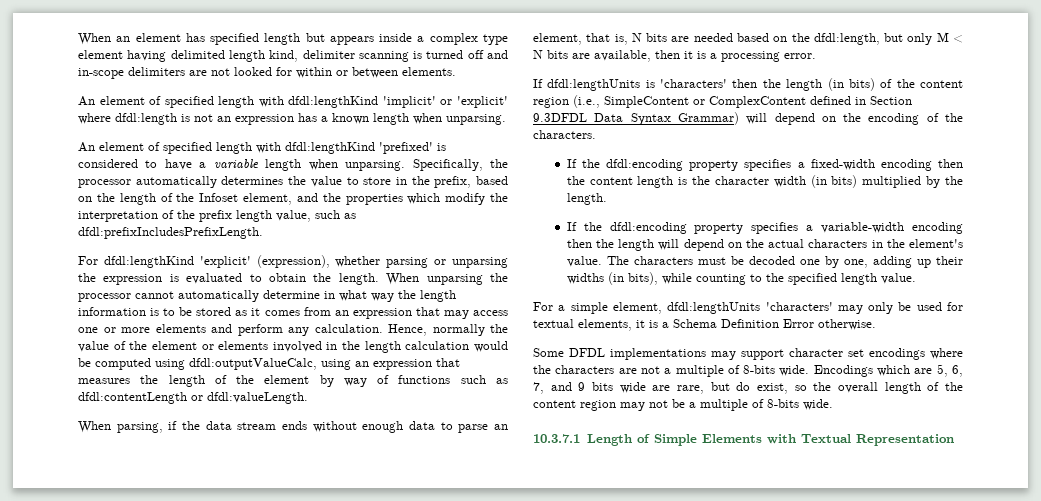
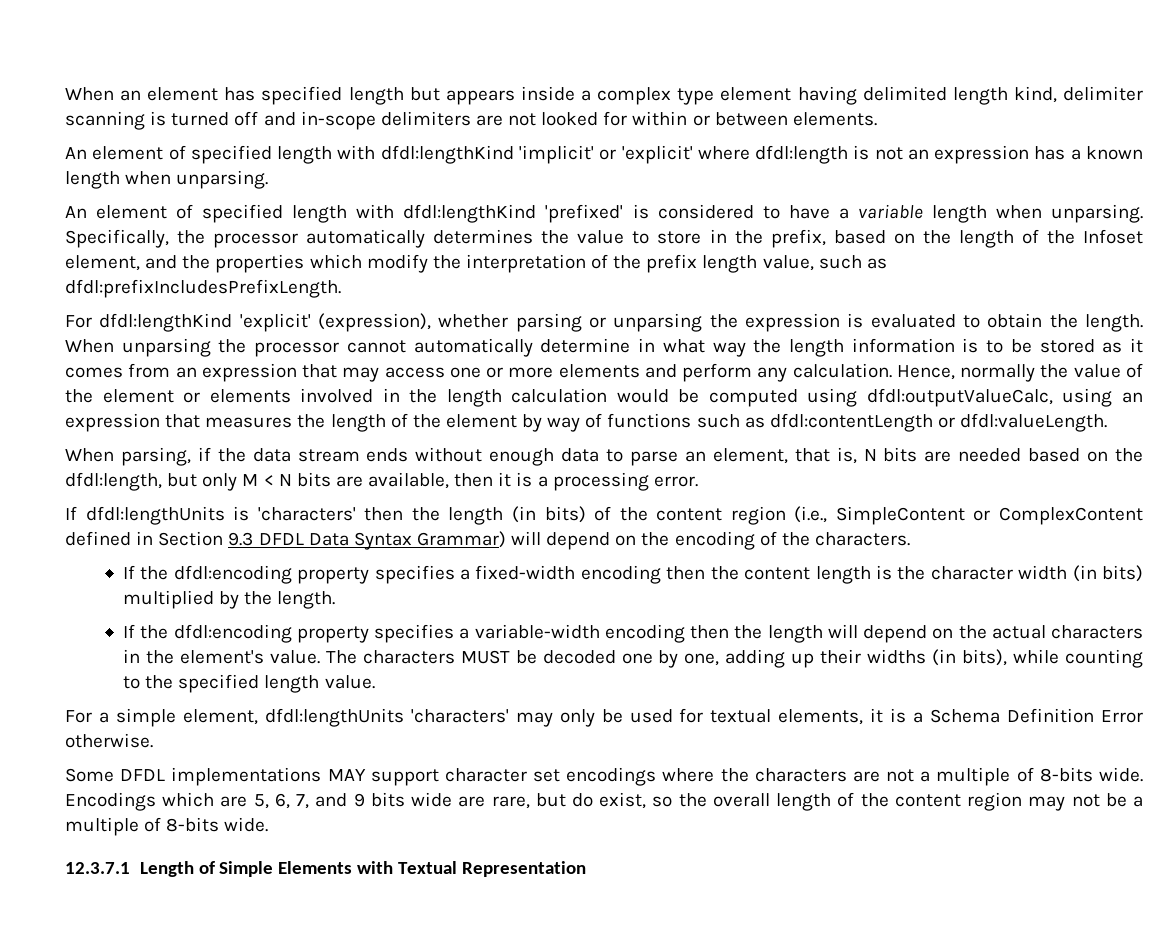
[533,113,587,122] 9.3DFDL -> [228,532,304,546] 9.3 DFDL
[697,257,726,265] must -> [460,650,510,664] MUST
[711,351,736,360] may -> [327,769,366,781] MAY
[533,434,580,443] 10.3.7.1 -> [65,862,130,874] 12.3.7.1

